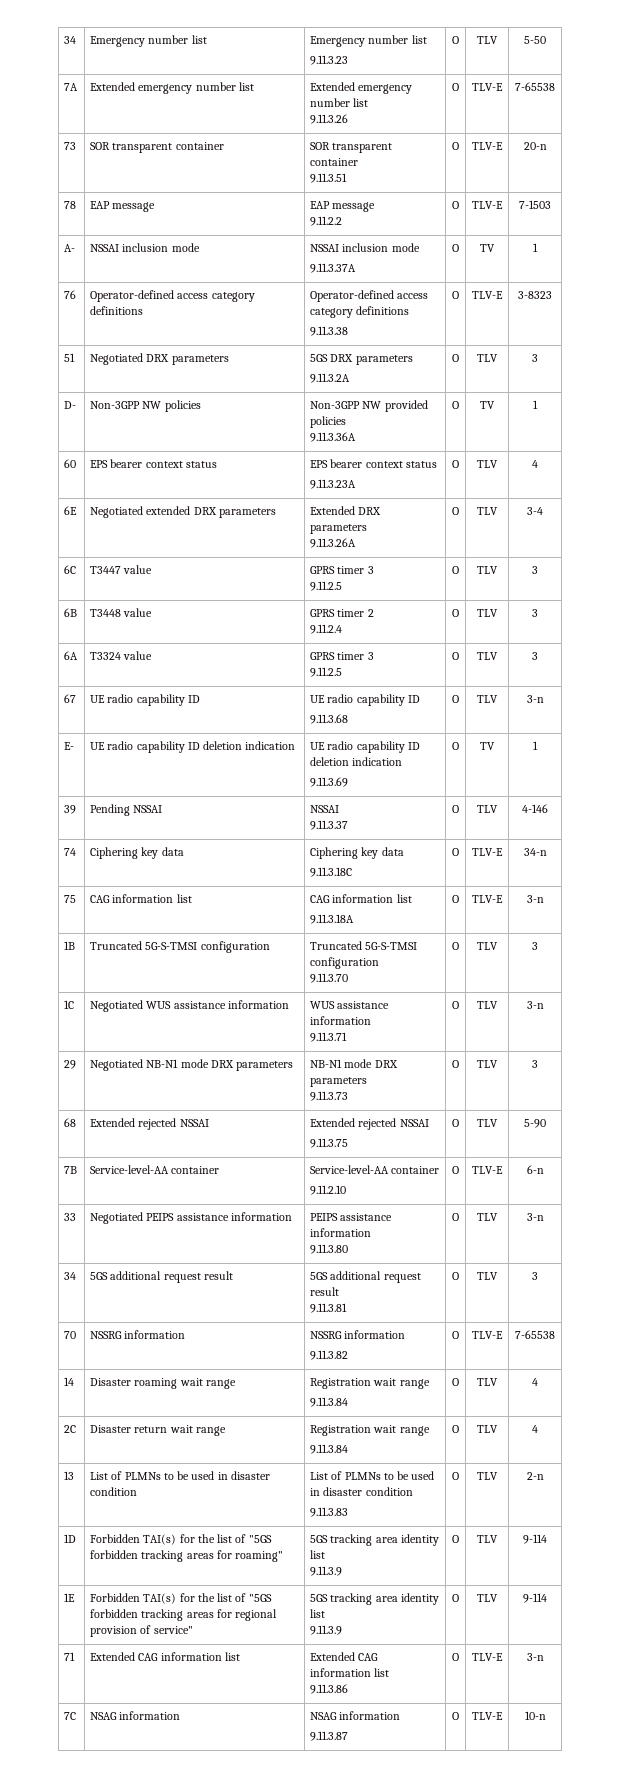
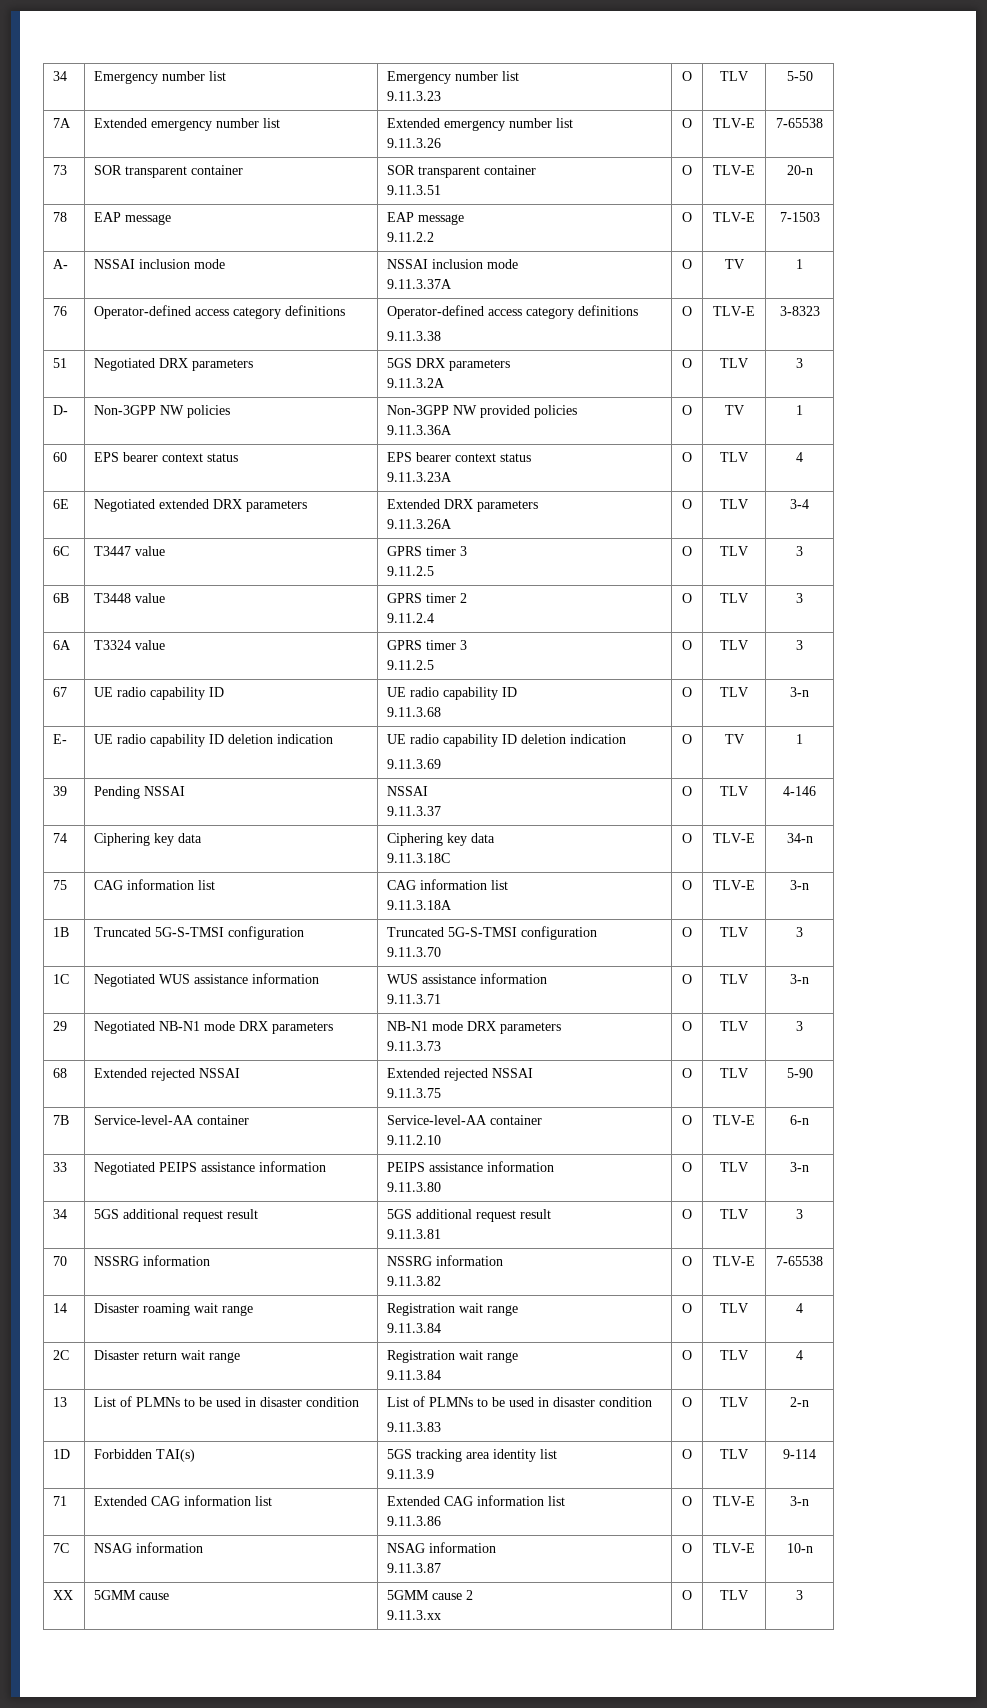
[179,1534,272,1543] [90,1550,284,1562] [310,1534,439,1546] [310,1550,326,1559] [310,1566,343,1576] [452,1535,459,1543] [477,1535,498,1543] [523,1534,547,1544] [64,1593,76,1602] [90,1593,272,1604] [90,1609,278,1621] [90,1625,193,1637] for the list of "5GS forbidden tracking areas for roaming" | 5GS tracking area identity list // 9.11.3.9 | O | TLV | 9-114 // 1E | Forbidden TAI(s) for the list of "5GS forbidden tracking areas for regional provision of service" -> (196, 1455) none
(546, 1715) none -> [53,1590,74,1600] [94,1590,170,1600] [387,1590,474,1600] [387,1610,442,1620] [682,1590,692,1600] [720,1590,748,1600] [796,1590,803,1600] // XX | 5GMM cause | 5GMM cause 2 // 9.11.3.xx | O | TLV | 3

